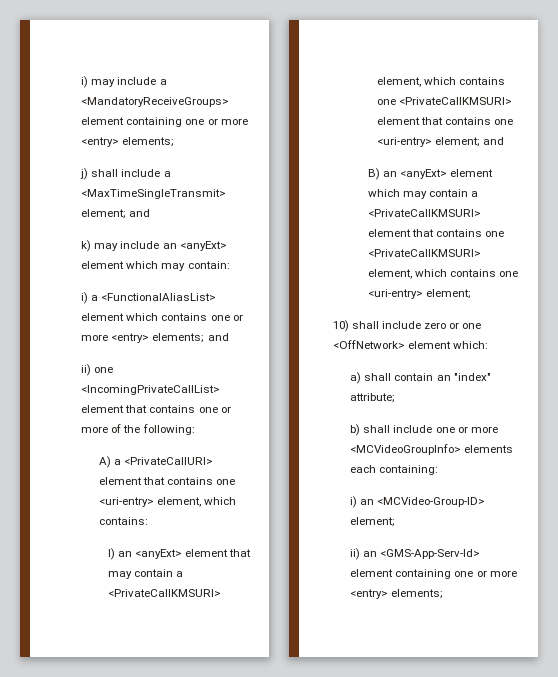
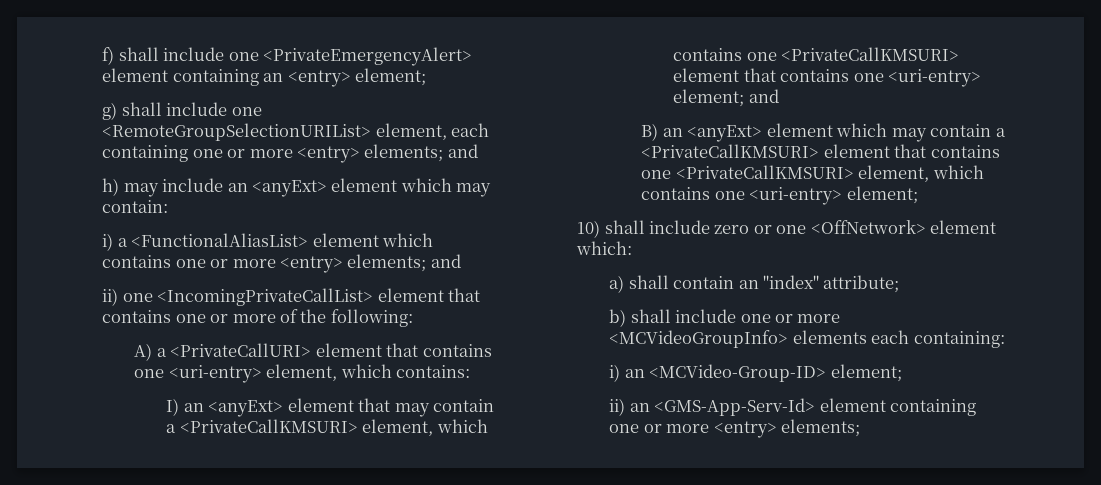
[81,76,167,88] [81,97,230,107] [81,117,248,127] [81,137,175,147] [80,168,171,180] [81,189,227,199] [81,209,151,219] [81,240,92,252] i) may include a <MandatoryReceiveGroups> element containing one or more <entry> elements; // j) shall include a <MaxTimeSingleTransmit> element; and // k) -> [102,47,473,66] [102,68,427,87] [102,102,262,120] [102,123,490,141] [102,144,478,163] [102,178,120,196] f) shall include one <PrivateEmergencyAlert> element containing an <entry> element; // g) shall include one <RemoteGroupSelectionURIList> element, each containing one or more <entry> elements; and // h)

